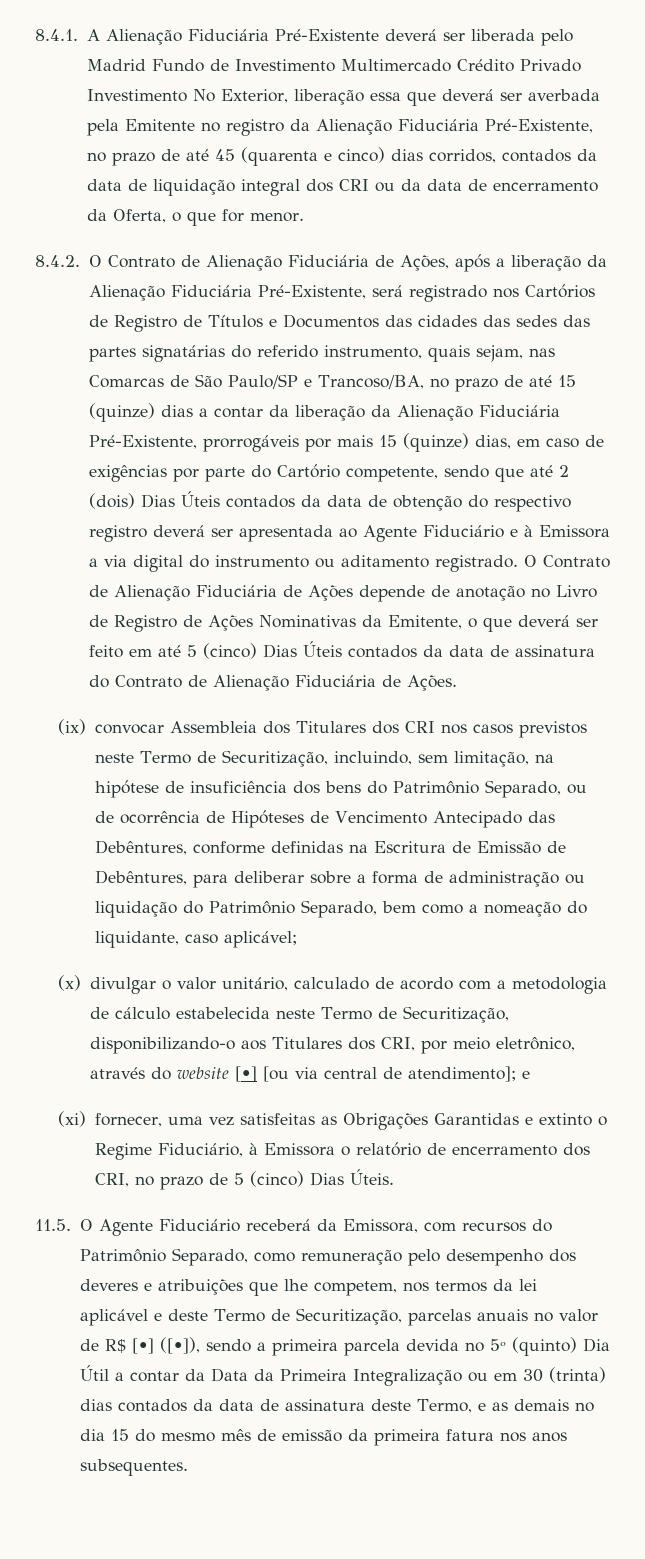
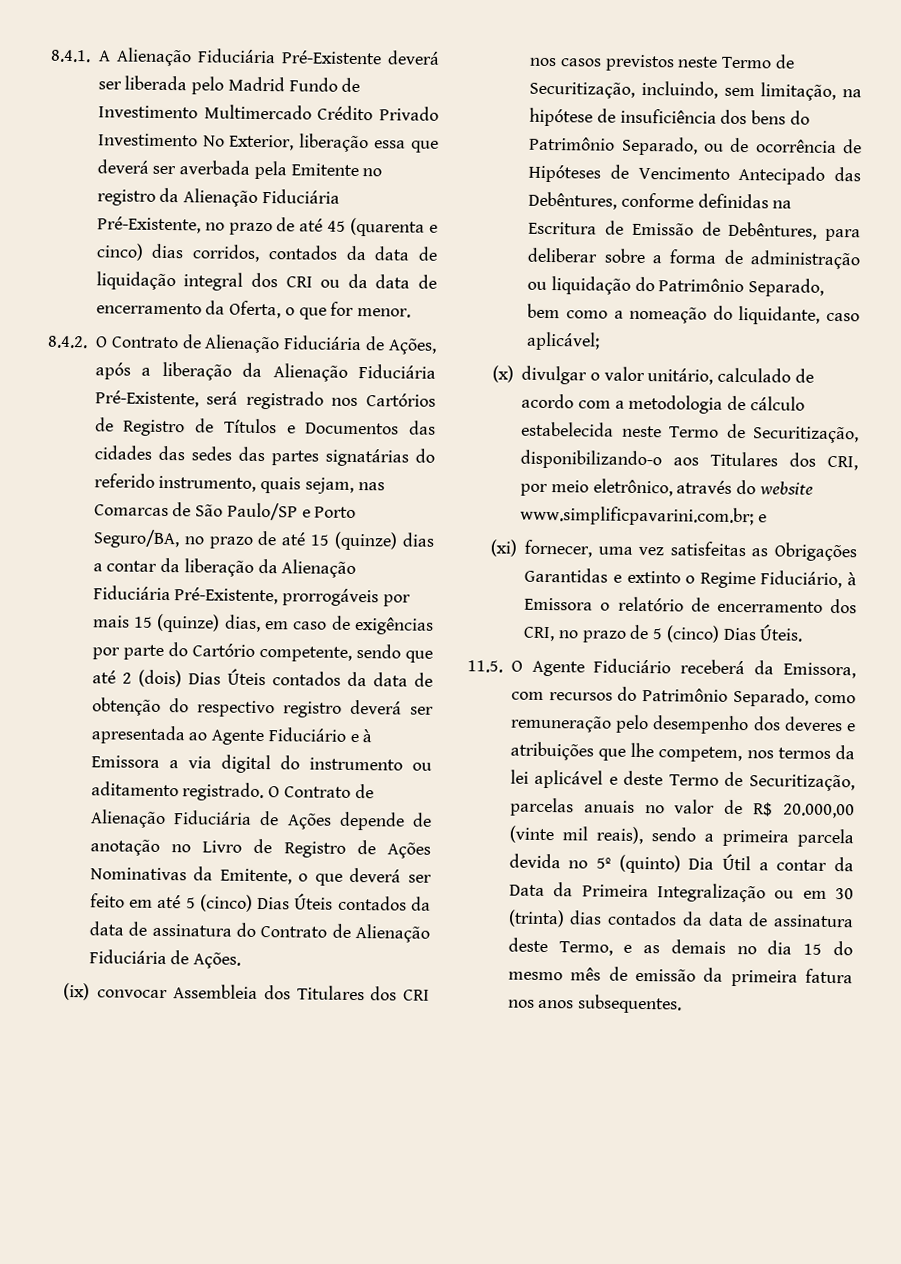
[317,375,424,389] Trancoso/BA, -> [314,506,357,519] [92,529,180,549] Porto Seguro/BA,
[234,1066,516,1082] [•] [ou via central de atendimento]; -> [520,505,755,527] www.simplificpavarini.com.br;
[131,1337,200,1354] [•] ([•]), -> [783,803,855,819] [508,825,643,845] 20.000,00 (vinte mil reais),

